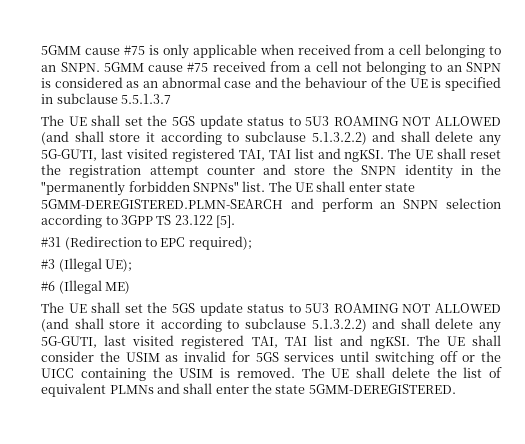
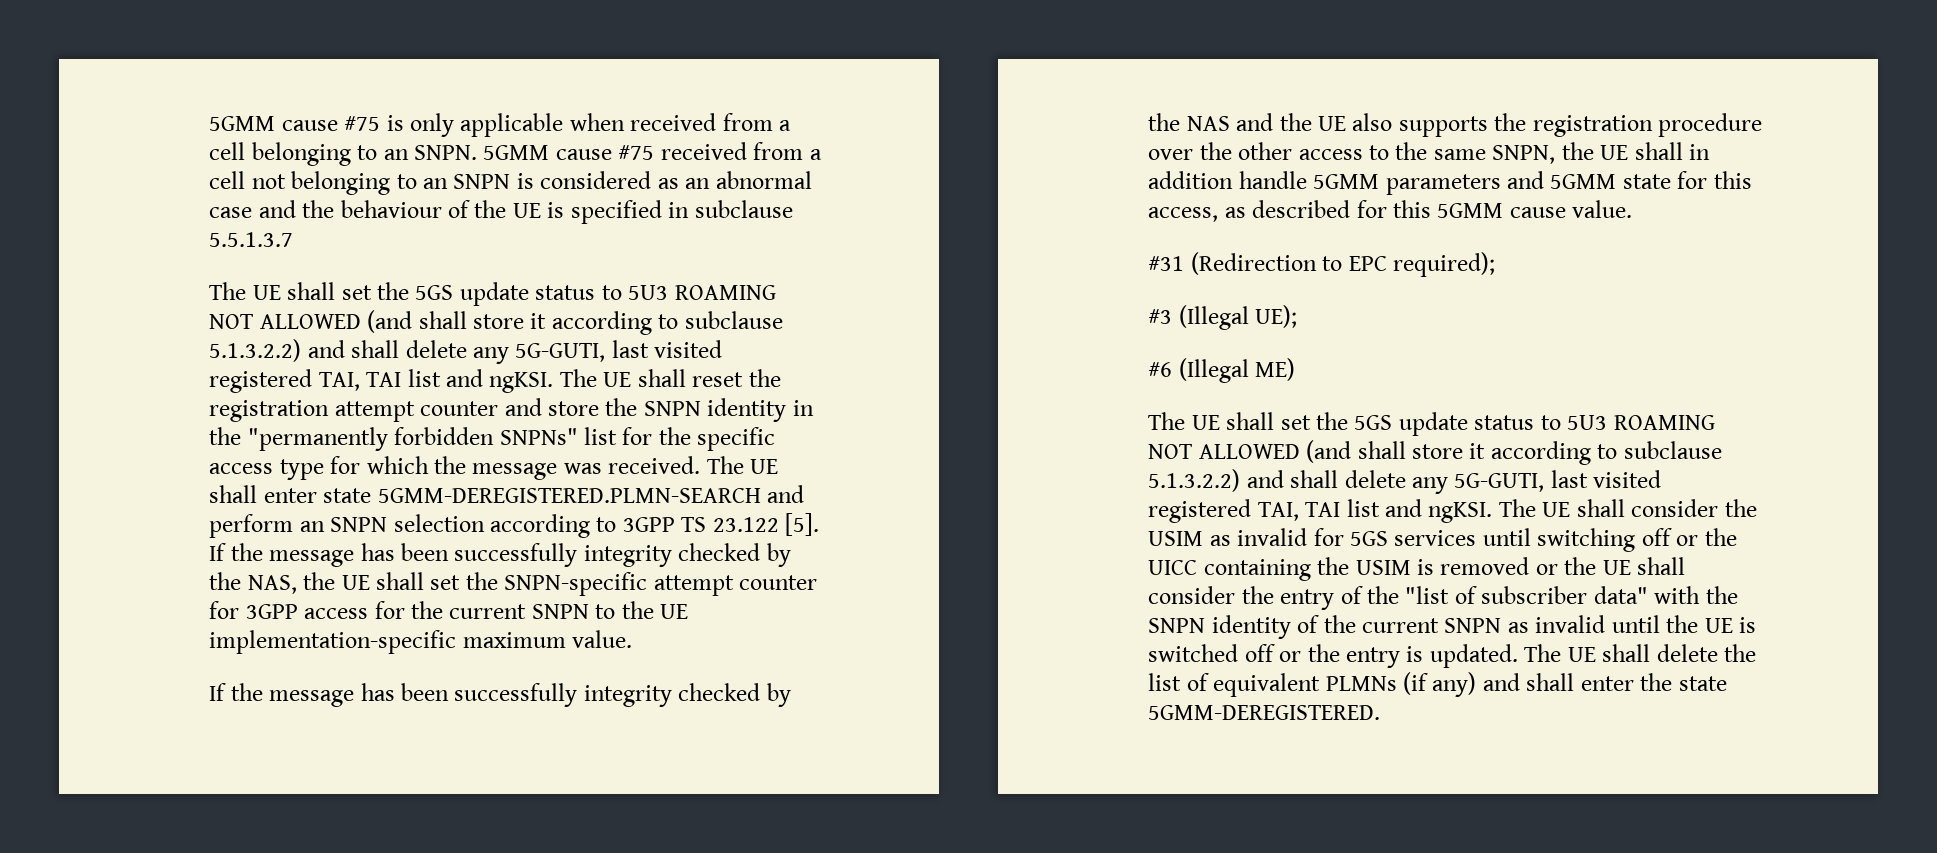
[242,181,266,192] list. -> [584,427,776,451] [209,456,701,480] list for the specific access type for which the message was received.
(236, 221) none -> [209,543,791,567] [209,572,818,596] [209,601,689,619] [209,630,633,654] [209,683,791,707] [1148,113,1763,137] [1148,142,1711,164] [1148,171,1752,195] [1148,200,1633,222] If the message has been successfully integrity checked by the NAS, the UE shall set the SNPN-specific attempt counter for 3GPP access for the current SNPN to the UE implementation-specific maximum value. // If the message has been successfully integrity checked by the NAS and the UE also supports the registration procedure over the other access to the same SNPN, the UE shall in addition handle 5GMM parameters and 5GMM state for this access, as described for this 5GMM cause value.
[236,367,295,378] removed. -> [1440,557,1686,575] [1148,586,1738,610] [1148,615,1757,639] [1148,644,1518,668] removed or the UE shall consider the entry of the "list of subscriber data" with the SNPN identity of the current SNPN as invalid until the UE is switched off or the entry is updated.
(154, 389) none -> [1403,672,1477,697] (if any)

